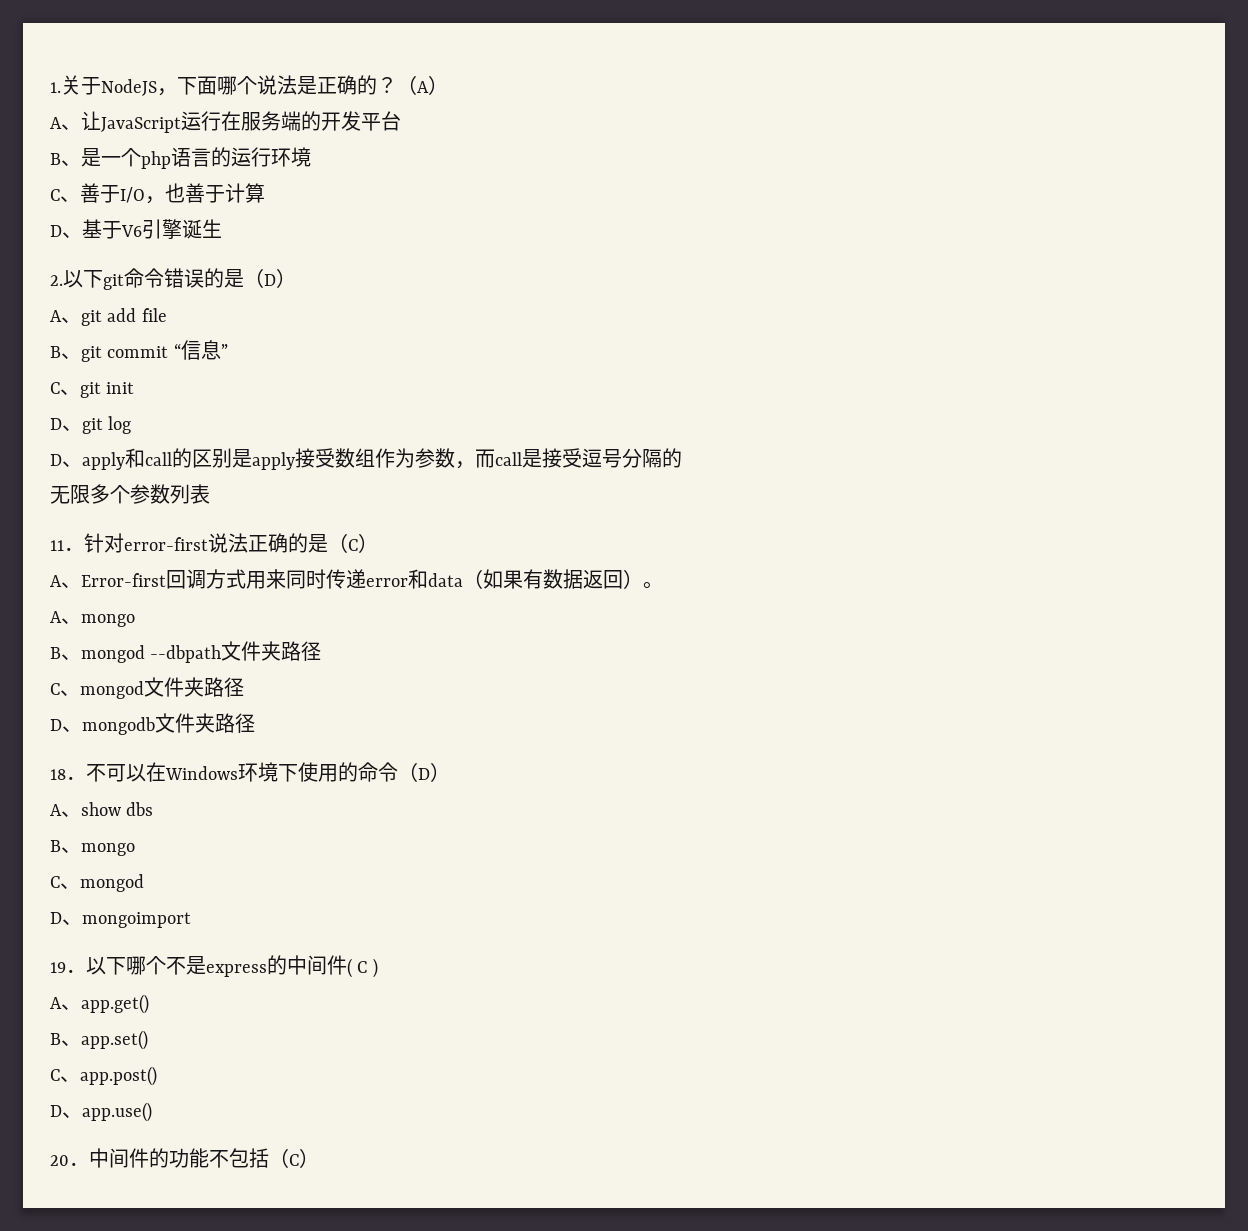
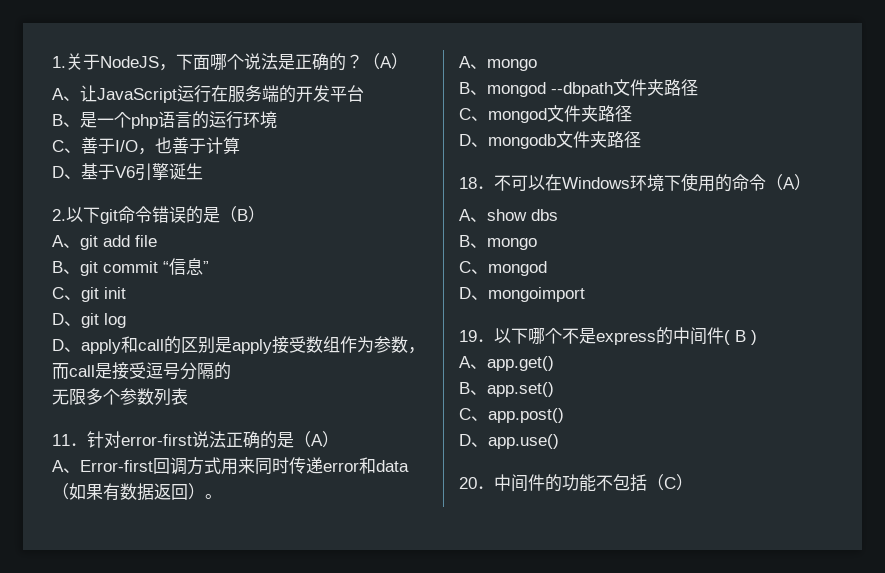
[264,274,276,286] D -> [237,209,248,221] B
[348,539,358,551] C -> [311,434,323,446] A
[418,768,430,780] D -> [783,177,795,189] A
[357,961,368,973] C -> [735,330,746,342] B

